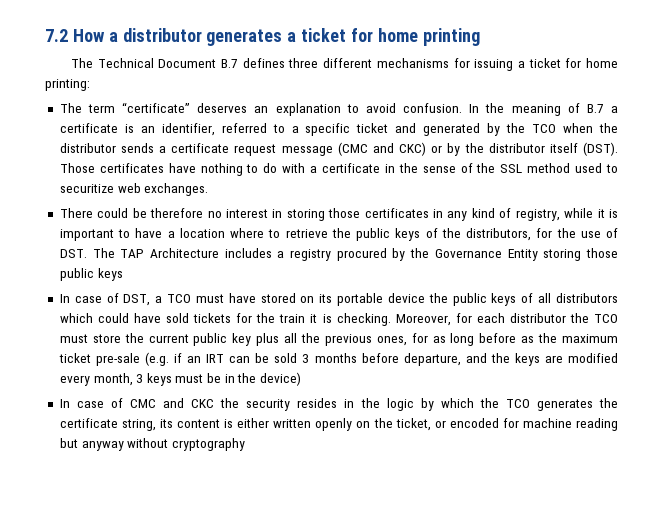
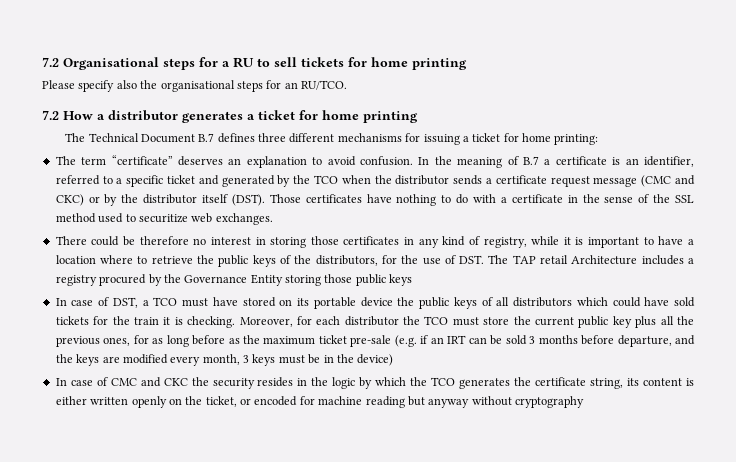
[45,29,68,42] 7.2 -> [42,57,467,70] [42,80,347,92] [42,110,59,120] 7.2 Organisational steps for a RU to sell tickets for home printing // Please specify also the organisational steps for an RU/TCO. // 7.2
(145, 253) none -> [540,255,569,264] retail

